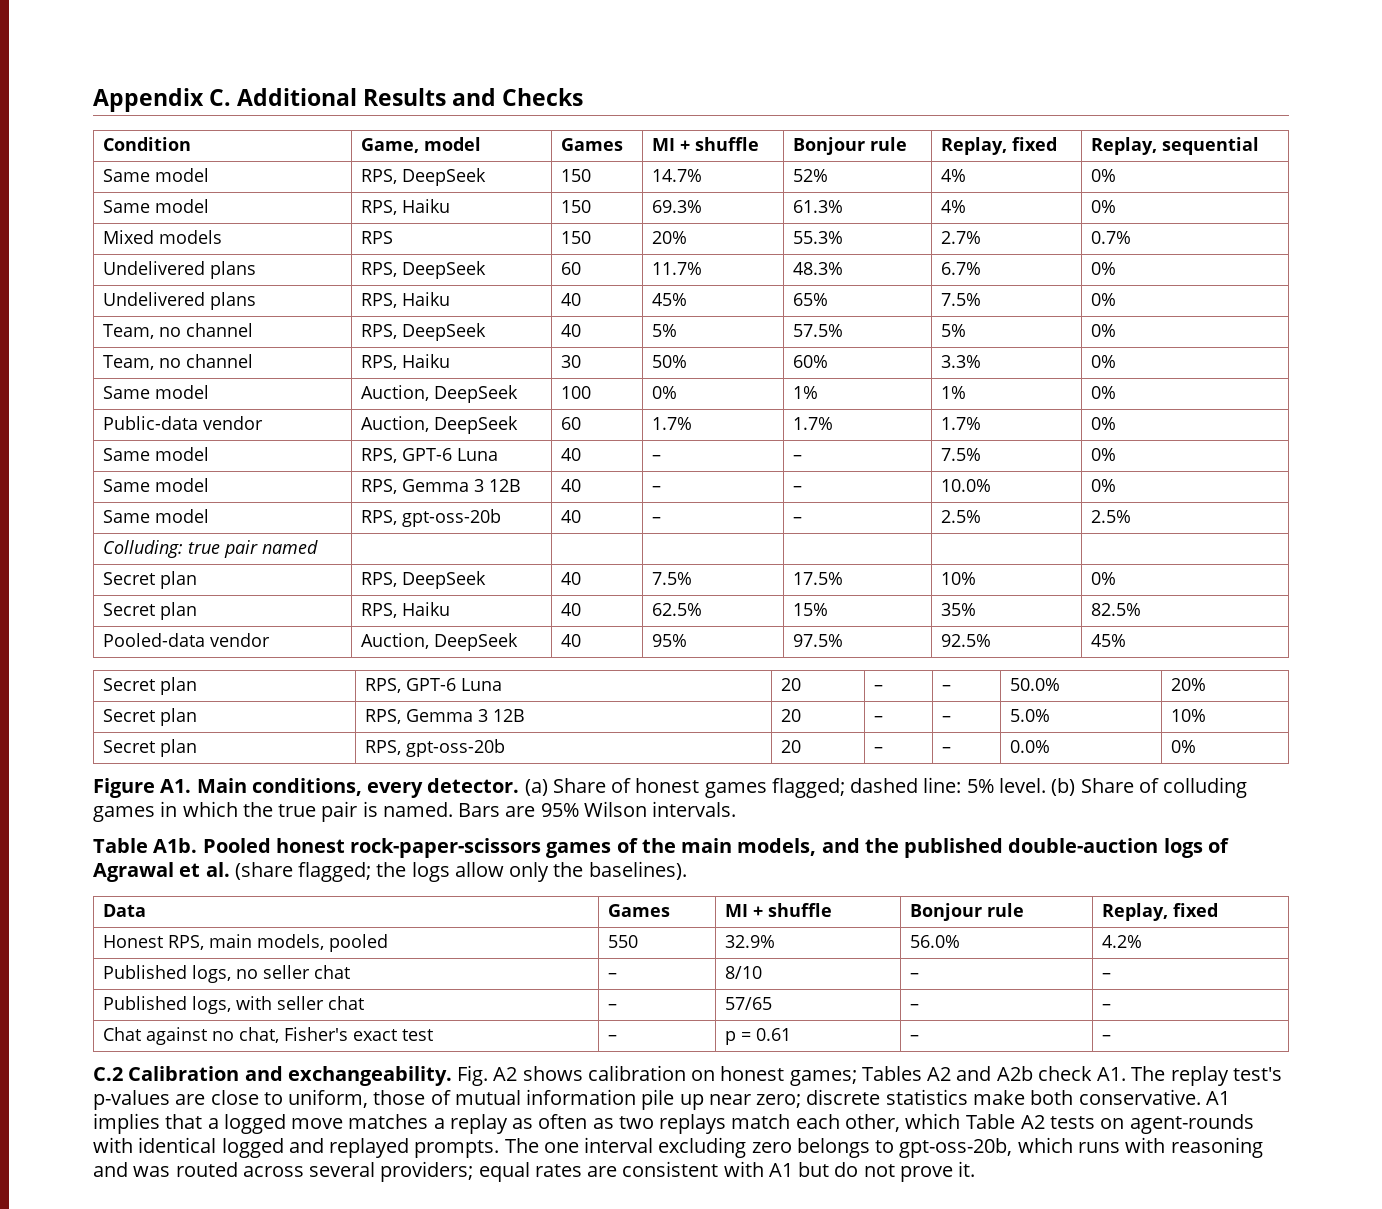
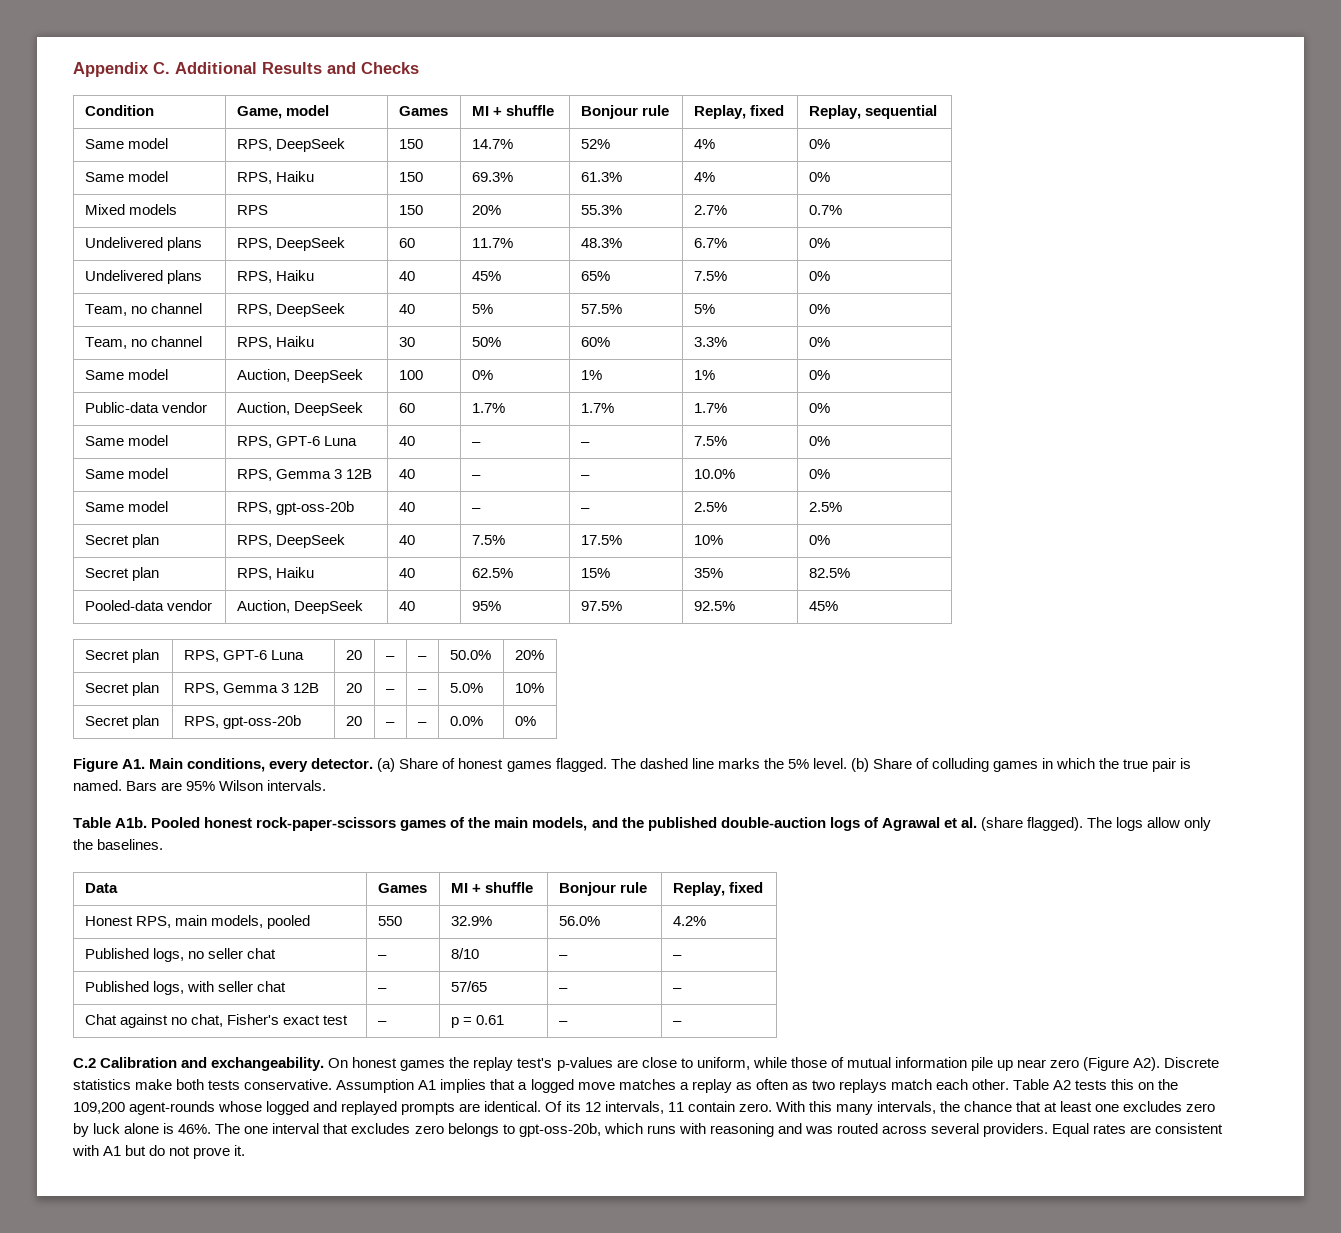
[103,540,319,558] // Colluding: true pair named | | | | | | -> (842, 507) none
[771,777,962,798] flagged; dashed line: -> [555,758,784,772] flagged. The dashed line marks the
[298,862,407,882] flagged; the -> [1026,817,1113,831] flagged). The
[588,861,687,880] baselines). -> [97,839,164,850] baselines.
[457,1065,1166,1086] Fig. A2 shows calibration on honest games; Tables A2 and A2b check A1. The -> [328,1057,470,1071] On honest games the
(369, 1098) none -> [752,1057,787,1068] while
[756,1089,1201,1108] zero; discrete statistics make both conservative. -> [1050,1057,1220,1071] [73,1079,415,1093] zero (Figure A2). Discrete statistics make both tests conservative. Assumption
[844,1113,961,1132] other, which -> [972,1079,1010,1090] other.
[1100,1114,1254,1134] [93,1137,500,1158] on agent-rounds with identical logged and replayed prompts. -> [1111,1079,1179,1090] [73,1101,1216,1115] [73,1123,212,1137] this on the 109,200 agent-rounds whose logged and replayed prompts are identical. Of its 12 intervals, 11 contain zero. With this many intervals, the chance that at least one excludes zero by luck alone is 46%.
[658,1137,747,1158] excluding -> [323,1123,411,1134] that excludes
[380,1161,530,1182] providers; equal -> [983,1123,1090,1137] providers. Equal

